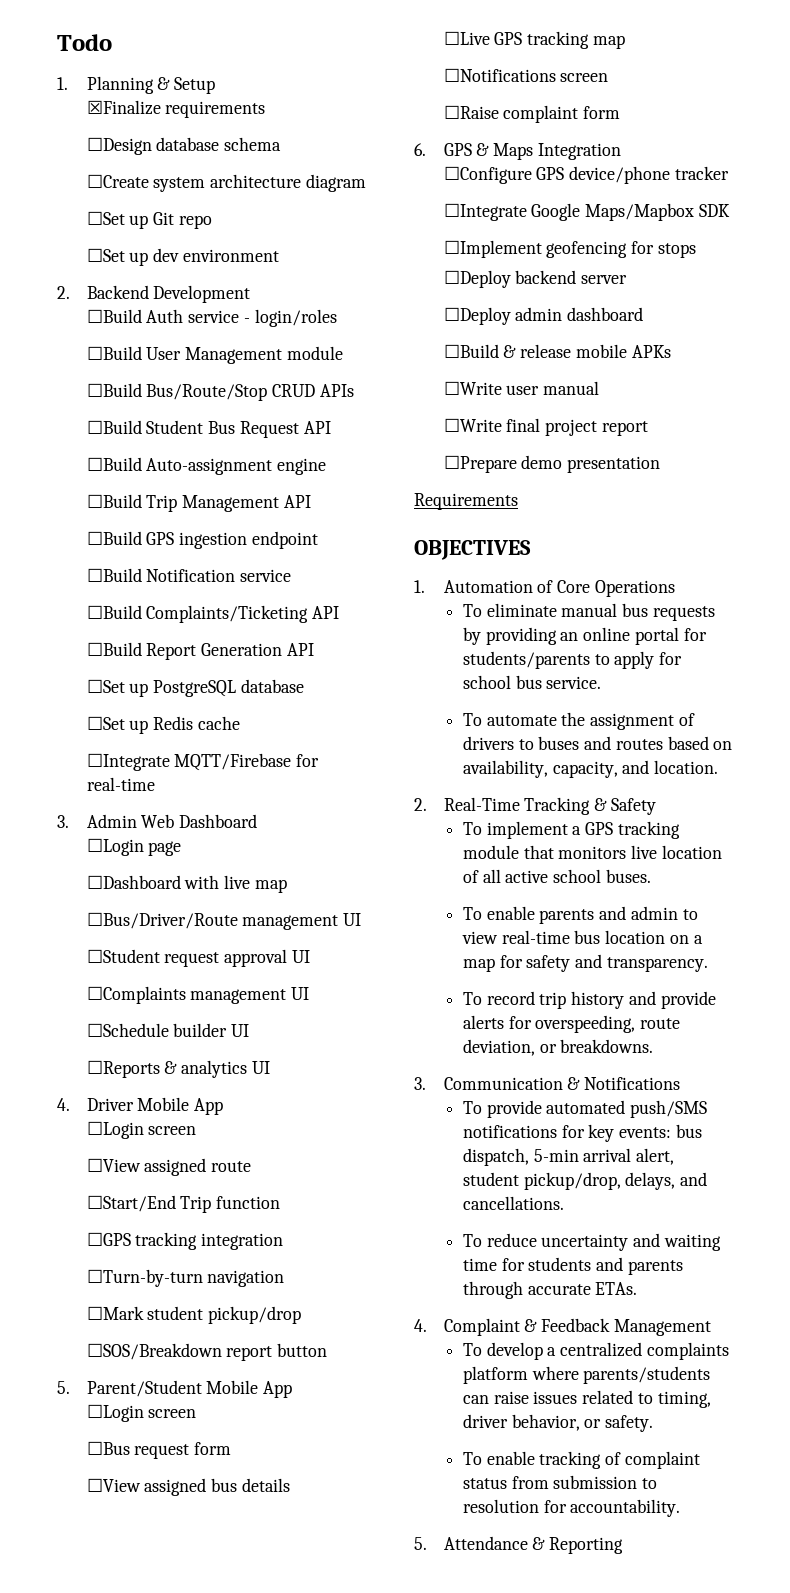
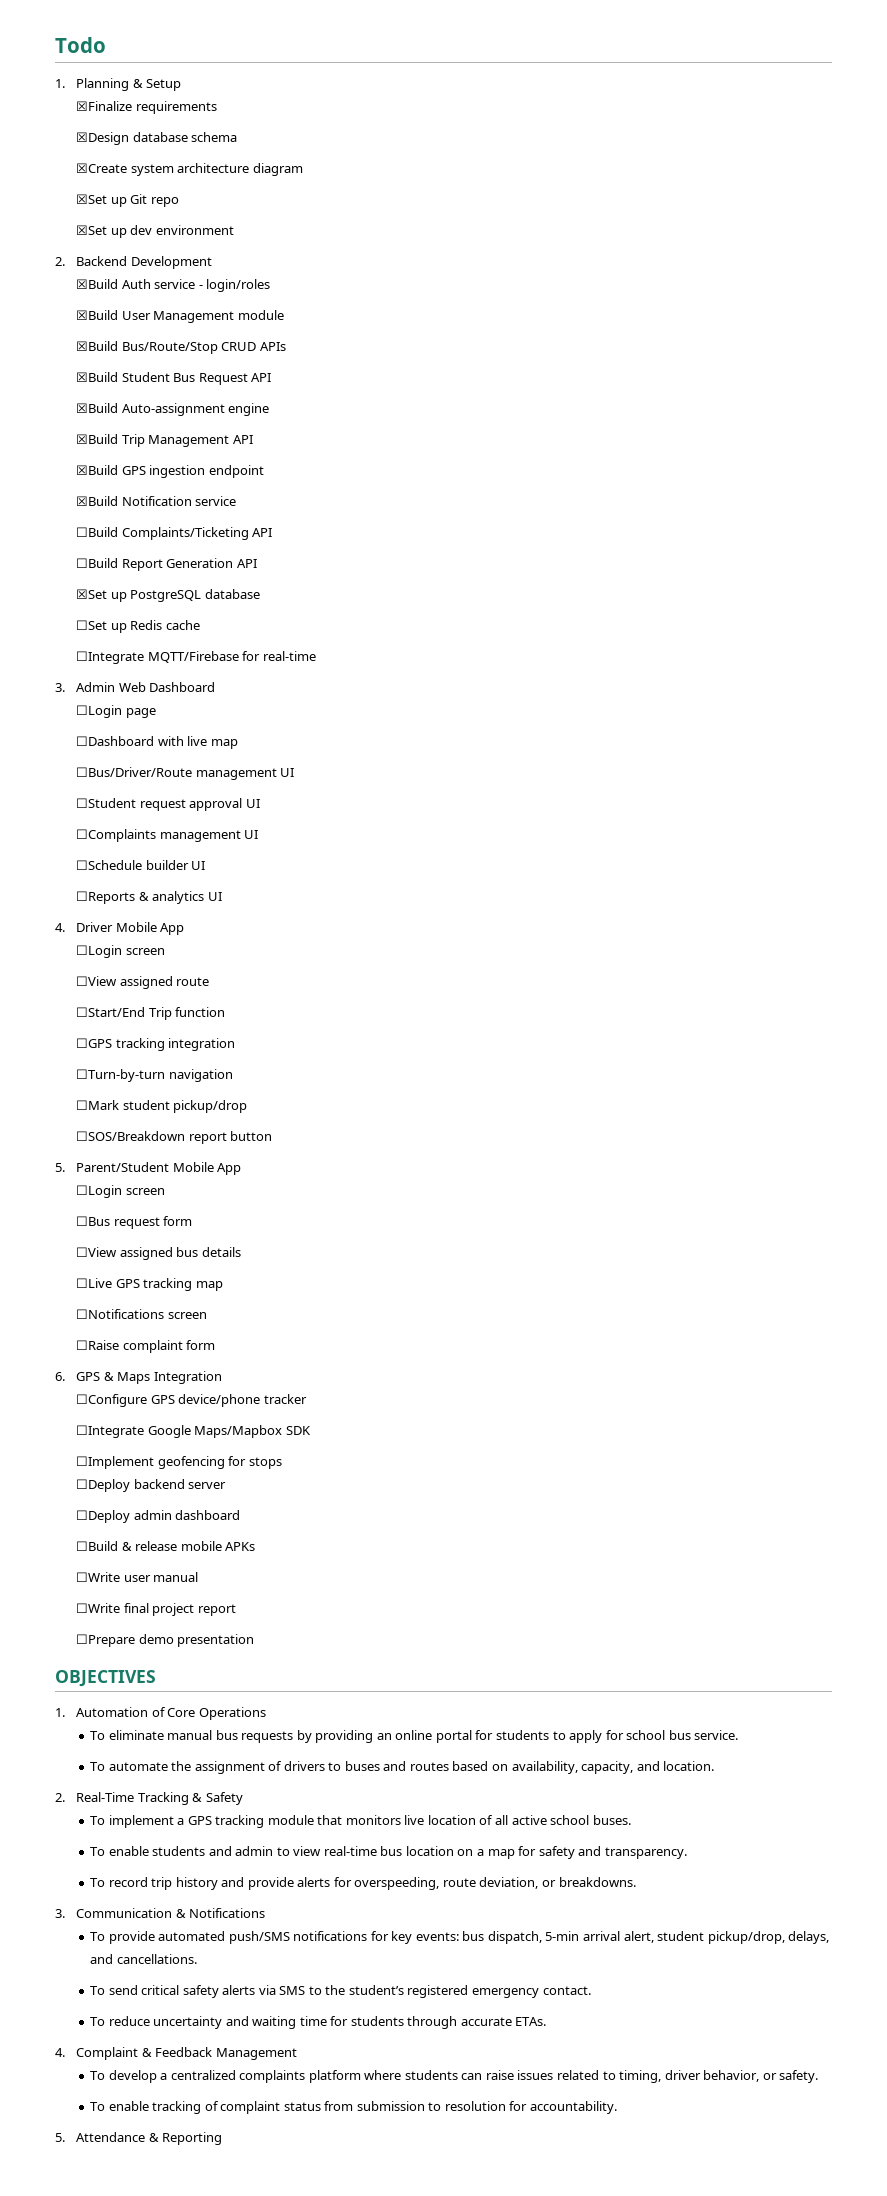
[86,137,152,155] ☐Design -> [76,132,130,145] ☒Design
[86,174,149,188] ☐Create -> [76,163,128,173] ☒Create
[86,211,125,225] ☐Set -> [76,194,108,204] ☒Set
[86,248,125,262] ☐Set -> [76,225,108,235] ☒Set
[86,309,142,323] ☐Build -> [76,279,119,289] ☒Build
[86,346,142,360] ☐Build -> [76,310,119,320] ☒Build
[86,383,142,397] ☐Build -> [76,341,119,351] ☒Build
[86,420,142,434] ☐Build -> [76,372,119,382] ☒Build
[86,457,142,471] ☐Build -> [76,403,119,413] ☒Build
[86,494,142,508] ☐Build -> [76,434,119,444] ☒Build
[86,531,142,545] ☐Build -> [76,465,119,475] ☒Build
[86,568,142,582] ☐Build -> [76,496,119,506] ☒Build
[86,679,125,693] ☐Set -> [76,589,108,599] ☒Set
[414,493,518,510] // Requirements -> (255, 1640) none
[462,651,590,669] students/parents -> [496,1730,550,1740] students
[539,909,595,924] parents -> [152,1846,206,1856] students
(564, 1203) none -> [90,1985,591,1998] // To send critical safety alerts via SMS to the student’s registered emergency contact.
[596,1257,683,1275] and parents -> (404, 2021) none
[583,1366,711,1384] parents/students -> [404,2070,458,2080] students

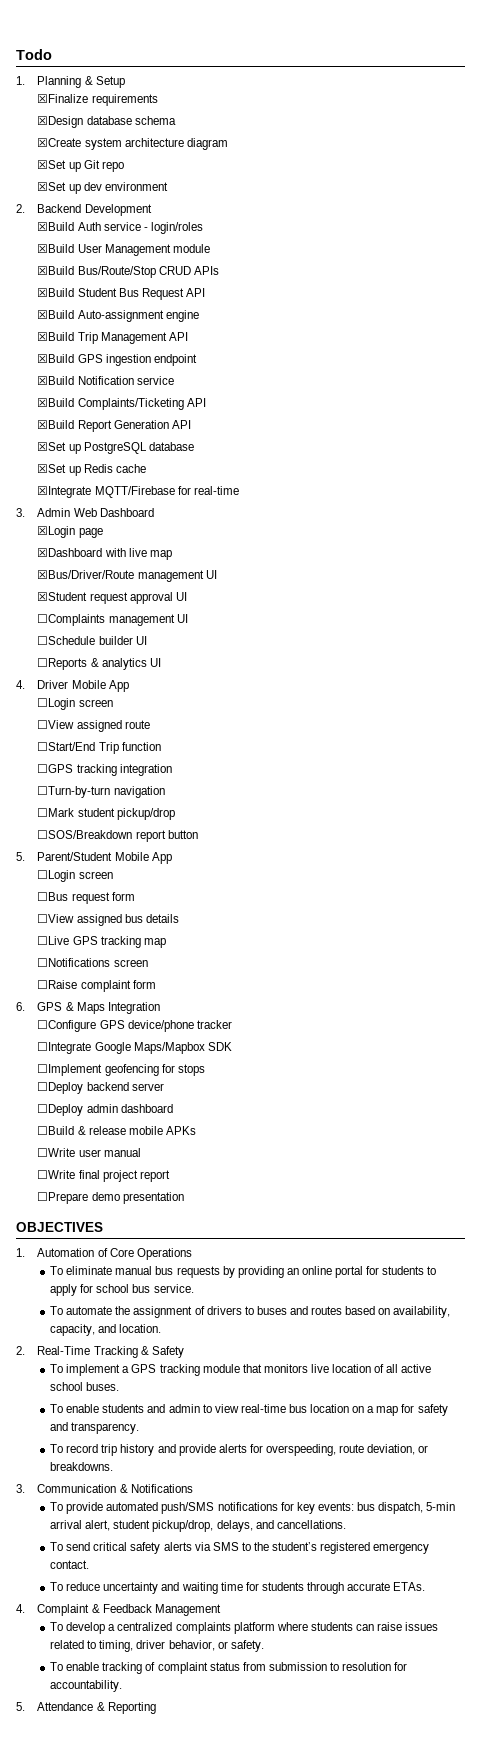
[76,527,119,537] ☐Build -> [37,398,75,407] ☒Build
[76,558,119,568] ☐Build -> [37,420,75,429] ☒Build
[76,620,108,630] ☐Set -> [37,464,67,473] ☒Set
[76,651,145,664] ☐Integrate -> [37,486,92,498] ☒Integrate
[76,705,123,718] ☐Login -> [37,526,76,538] ☒Login
[76,736,155,746] ☐Dashboard -> [37,548,103,557] ☒Dashboard
[76,767,295,780] [76,798,137,808] ☐Bus/Driver/Route management UI // ☐Student -> [37,570,217,582] [37,592,88,601] ☒Bus/Driver/Route management UI // ☒Student

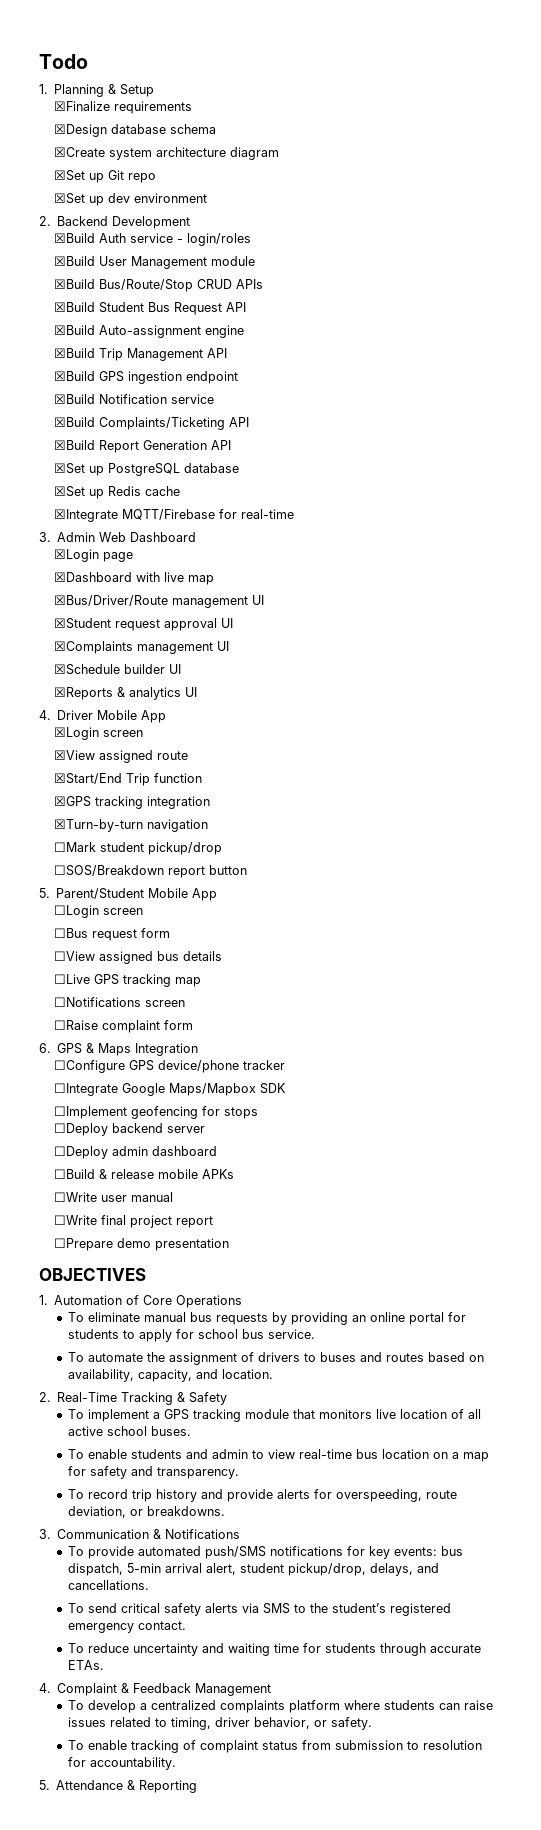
[37,614,188,626] [37,636,96,645] ☐Complaints management UI // ☐Schedule -> [54,641,230,654] [54,664,121,675] ☒Complaints management UI // ☒Schedule
[37,658,88,670] ☐Reports -> [54,687,114,700] ☒Reports
[37,698,113,710] [37,720,75,729] ☐Login screen // ☐View -> [54,727,144,740] [54,750,96,760] ☒Login screen // ☒View
[37,742,96,751] ☐Start/End -> [54,773,123,784] ☒Start/End
[37,764,74,773] ☐GPS -> [54,796,92,807] ☒GPS
[37,786,111,798] ☐Turn-by-turn -> [54,819,144,832] ☒Turn-by-turn

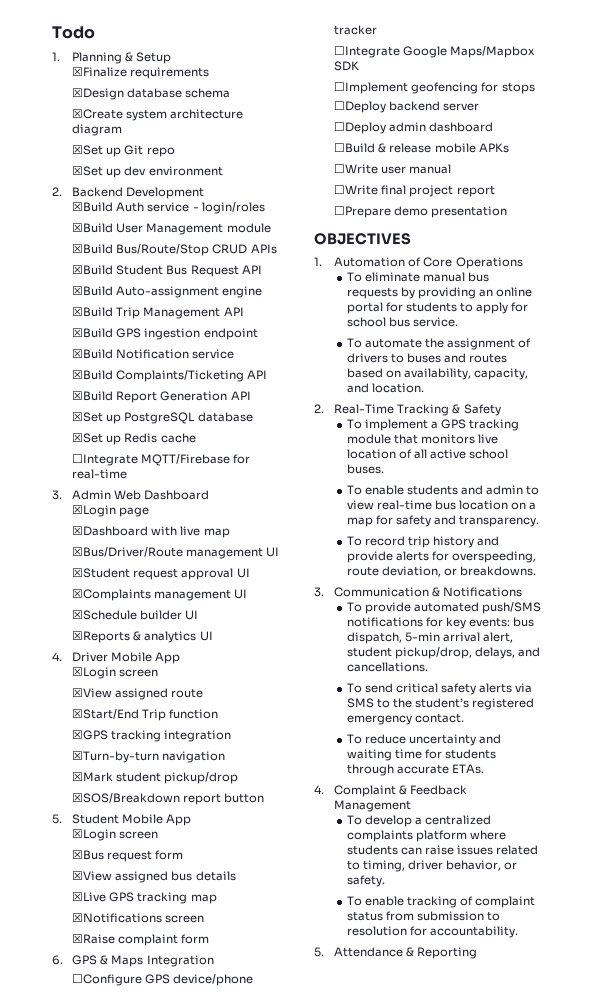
[54,509,119,522] ☒Integrate -> [72,454,139,466] ☐Integrate
[54,842,97,852] ☐Mark -> [72,772,114,782] ☒Mark
[54,865,165,876] ☐SOS/Breakdown -> [72,793,181,803] ☒SOS/Breakdown
[56,888,218,901] [54,905,144,918] [54,928,89,938] Parent/Student Mobile App // ☐Login screen // ☐Bus -> [72,814,192,826] [72,829,159,841] [72,850,105,860] Student Mobile App // ☒Login screen // ☒Bus
[54,951,96,961] ☐View -> [72,871,113,881] ☒View
[54,974,91,984] ☐Live -> [72,892,107,902] ☒Live
[54,997,186,1007] [54,1020,99,1030] ☐Notifications screen // ☐Raise -> [72,913,205,923] [72,934,116,944] ☒Notifications screen // ☒Raise

